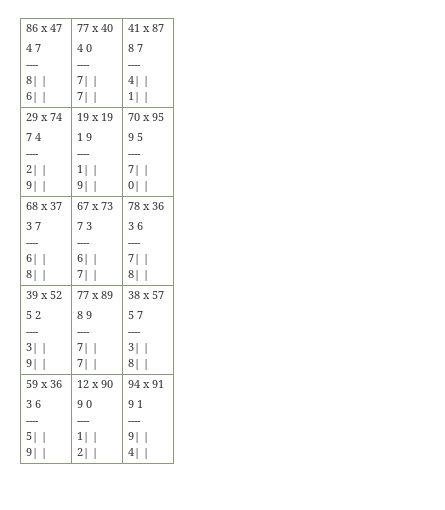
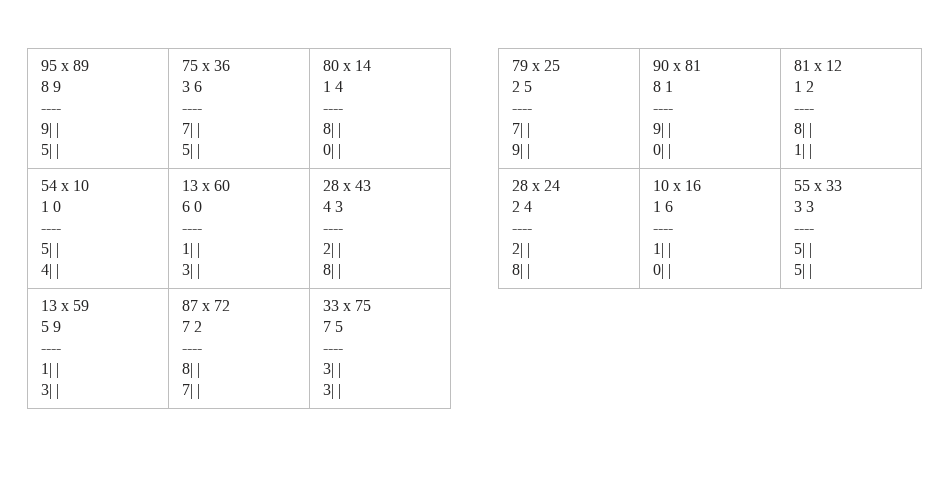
[26,24,63,32] [26,44,42,52] [26,65,40,68] [26,76,48,87] [26,92,48,103] [77,24,114,32] [77,44,93,52] [77,65,91,68] [77,76,99,87] [77,92,99,103] [128,24,165,32] [128,44,144,52] [128,65,142,68] [128,76,150,87] [128,92,150,103] [26,113,63,121] [26,133,42,141] [26,154,40,157] [26,165,48,176] [26,181,48,192] [77,113,114,121] [77,133,93,141] [77,154,91,157] [77,165,99,176] [77,181,99,192] [128,113,165,121] [128,133,144,141] [128,154,142,157] [128,165,150,176] [128,181,150,192] [26,202,63,210] [26,222,42,230] [26,243,40,246] [26,254,48,265] [26,270,48,281] [77,202,114,210] [77,222,93,230] [77,243,91,246] [77,254,99,265] [77,270,99,281] [128,202,141,210] 86 x 47 // 4 7 // ---- // 8| | // 6| | | 77 x 40 // 4 0 // ---- // 7| | // 7| | | 41 x 87 // 8 7 // ---- // 4| | // 1| | // 29 x 74 // 7 4 // ---- // 2| | // 9| | | 19 x 19 // 1 9 // ---- // 1| | // 9| | | 70 x 95 // 9 5 // ---- // 7| | // 0| | // 68 x 37 // 3 7 // ---- // 6| | // 8| | | 67 x 73 // 7 3 // ---- // 6| | // 7| | | 78 -> [40,60,90,71] [40,81,62,92] [40,109,61,113] [40,123,60,138] [40,144,60,159] [181,60,198,71] 95 x 89 // 8 9 // ---- // 9| | // 5| | | 75
[128,270,150,281] [26,291,63,299] [26,311,42,319] [26,332,40,335] [26,343,48,354] [26,359,48,370] [77,291,114,299] [77,311,93,319] [77,332,91,335] [77,343,99,354] [77,359,99,370] [128,291,165,299] [128,311,144,319] [128,332,142,335] [128,343,150,354] [128,359,150,370] [26,380,63,388] [26,400,42,408] [26,421,40,424] [26,432,48,443] [26,448,48,459] [77,380,114,388] [77,400,84,408] 8| | // 39 x 52 // 5 2 // ---- // 3| | // 9| | | 77 x 89 // 8 9 // ---- // 7| | // 7| | | 38 x 57 // 5 7 // ---- // 3| | // 8| | // 59 x 36 // 3 6 // ---- // 5| | // 9| | | 12 x 90 // 9 -> [181,144,201,159] [322,60,372,71] [322,81,344,92] [322,109,343,113] [322,123,342,138] [322,144,342,159] [40,180,90,191] [40,201,62,212] [40,229,61,233] [40,243,60,258] [40,264,60,279] [181,180,231,191] [181,201,190,212] 5| | | 80 x 14 // 1 4 // ---- // 8| | // 0| | // 54 x 10 // 1 0 // ---- // 5| | // 4| | | 13 x 60 // 6
[77,448,99,459] [128,380,165,388] [128,400,135,408] 2| | | 94 x 91 // 9 -> [181,264,201,279] [322,180,372,191] [322,201,344,212] [322,229,343,233] [322,243,342,258] [322,264,342,279] [40,300,90,311] [40,321,62,332] [40,349,61,353] [40,363,60,378] [40,384,60,399] [181,300,231,311] [181,321,203,332] [181,349,202,353] [181,363,201,378] [181,384,201,399] [322,300,372,311] [322,321,344,332] [322,349,343,353] [322,363,342,378] [322,384,342,399] [511,60,561,71] [511,81,533,92] [511,109,532,113] [511,123,531,138] [511,144,531,159] [652,60,702,71] [652,81,661,92] 3| | | 28 x 43 // 4 3 // ---- // 2| | // 8| | // 13 x 59 // 5 9 // ---- // 1| | // 3| | | 87 x 72 // 7 2 // ---- // 8| | // 7| | | 33 x 75 // 7 5 // ---- // 3| | // 3| | // 79 x 25 // 2 5 // ---- // 7| | // 9| | | 90 x 81 // 8
[128,448,150,459] 4| | -> [652,144,672,159] [793,60,843,71] [793,81,815,92] [793,109,814,113] [793,123,813,138] [793,144,813,159] [511,180,561,191] [511,201,533,212] [511,229,532,233] [511,243,531,258] [511,264,531,279] [652,180,702,191] [652,201,674,212] [652,229,673,233] [652,243,672,258] [652,264,672,279] [793,180,843,191] [793,201,815,212] [793,229,814,233] [793,243,813,258] [793,264,813,279] 0| | | 81 x 12 // 1 2 // ---- // 8| | // 1| | // 28 x 24 // 2 4 // ---- // 2| | // 8| | | 10 x 16 // 1 6 // ---- // 1| | // 0| | | 55 x 33 // 3 3 // ---- // 5| | // 5| |

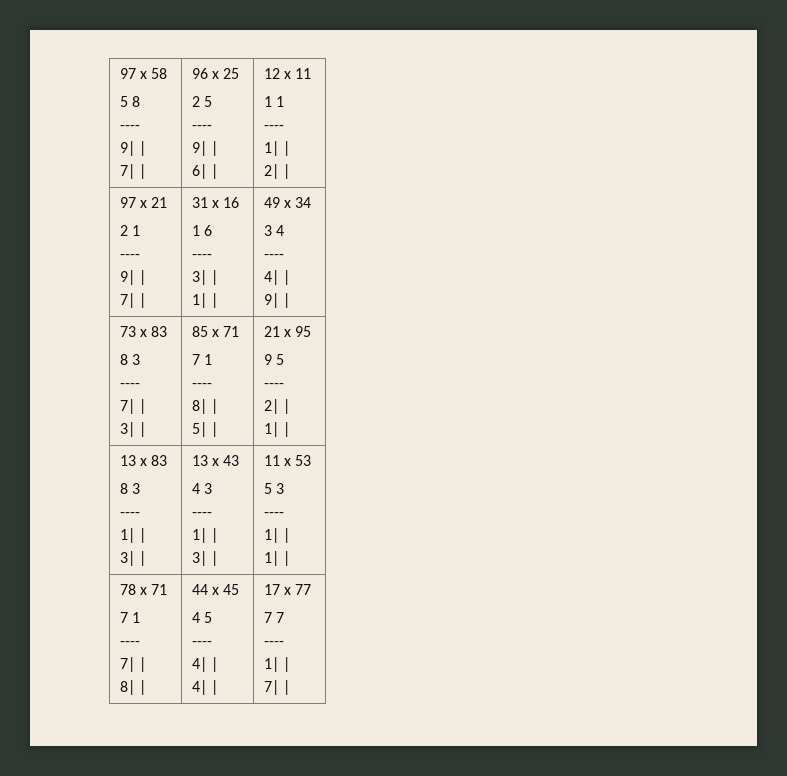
[40,60,90,71] [40,81,62,92] [40,109,61,113] [40,123,60,138] [40,144,60,159] [181,60,231,71] [181,81,203,92] [181,109,202,113] [181,123,201,138] [181,144,201,159] [322,60,372,71] [322,81,344,92] [322,109,343,113] [322,123,342,138] [322,144,342,159] [40,180,90,191] [40,201,62,212] [40,229,61,233] [40,243,60,258] [40,264,60,279] [181,180,231,191] [181,201,203,212] [181,229,202,233] [181,243,201,258] [181,264,201,279] [322,180,339,191] 95 x 89 // 8 9 // ---- // 9| | // 5| | | 75 x 36 // 3 6 // ---- // 7| | // 5| | | 80 x 14 // 1 4 // ---- // 8| | // 0| | // 54 x 10 // 1 0 // ---- // 5| | // 4| | | 13 x 60 // 6 0 // ---- // 1| | // 3| | | 28 -> [119,68,168,79] [119,96,140,107] [119,125,140,130] [119,141,146,156] [119,164,146,179] [191,68,240,79] [191,96,212,107] [191,125,212,130] [191,141,218,156] [191,164,218,179] [263,68,312,79] [263,96,284,107] [263,125,284,130] [263,141,290,156] [263,164,290,179] [119,197,168,208] [119,225,140,236] [119,254,140,259] [119,270,146,285] [119,293,146,308] [191,197,240,208] [191,225,212,236] [191,254,212,259] [191,270,218,285] [191,293,218,308] [263,197,312,208] [263,225,284,236] [263,254,284,259] [263,270,290,285] [263,293,290,308] [119,326,168,337] [119,354,140,365] [119,383,140,388] [119,399,146,414] [119,422,146,437] [191,326,240,337] [191,354,212,365] [191,383,212,388] [191,399,218,414] [191,422,218,437] [263,326,312,337] [263,354,284,365] [263,383,284,388] [263,399,290,414] [263,422,290,437] [119,455,168,466] [119,483,140,494] [119,512,140,517] [119,528,146,543] [119,551,146,566] [191,455,208,466] 97 x 58 // 5 8 // ---- // 9| | // 7| | | 96 x 25 // 2 5 // ---- // 9| | // 6| | | 12 x 11 // 1 1 // ---- // 1| | // 2| | // 97 x 21 // 2 1 // ---- // 9| | // 7| | | 31 x 16 // 1 6 // ---- // 3| | // 1| | | 49 x 34 // 3 4 // ---- // 4| | // 9| | // 73 x 83 // 8 3 // ---- // 7| | // 3| | | 85 x 71 // 7 1 // ---- // 8| | // 5| | | 21 x 95 // 9 5 // ---- // 2| | // 1| | // 13 x 83 // 8 3 // ---- // 1| | // 3| | | 13
[322,243,342,258] [322,264,342,279] [40,300,90,311] [40,321,62,332] [40,349,61,353] [40,363,60,378] [40,384,60,399] [181,300,231,311] [181,321,203,332] [181,349,202,353] [181,363,201,378] [181,384,201,399] [322,300,372,311] [322,321,344,332] [322,349,343,353] [322,363,342,378] [322,384,342,399] [511,60,561,71] [511,81,533,92] [511,109,532,113] [511,123,531,138] [511,144,531,159] [652,60,702,71] [652,81,674,92] [652,109,673,113] [652,123,672,138] [652,144,672,159] [793,60,843,71] [793,81,815,92] [793,109,814,113] [793,123,813,138] [793,144,813,159] [511,180,561,191] [511,201,533,212] [511,229,532,233] [511,243,531,258] [511,264,531,279] [652,180,702,191] [652,201,674,212] [652,229,673,233] [652,243,672,258] [652,264,672,279] [793,180,843,191] [793,201,815,212] [793,229,814,233] [793,243,813,258] [793,264,813,279] // 2| | // 8| | // 13 x 59 // 5 9 // ---- // 1| | // 3| | | 87 x 72 // 7 2 // ---- // 8| | // 7| | | 33 x 75 // 7 5 // ---- // 3| | // 3| | // 79 x 25 // 2 5 // ---- // 7| | // 9| | | 90 x 81 // 8 1 // ---- // 9| | // 0| | | 81 x 12 // 1 2 // ---- // 8| | // 1| | // 28 x 24 // 2 4 // ---- // 2| | // 8| | | 10 x 16 // 1 6 // ---- // 1| | // 0| | | 55 x 33 // 3 3 // ---- // 5| | // 5| | -> [191,528,218,543] [191,551,218,566] [263,455,312,466] [263,483,284,494] [263,512,284,517] [263,528,290,543] [263,551,290,566] [119,584,168,595] [119,612,140,623] [119,641,140,646] [119,657,146,672] [119,680,146,695] [191,584,240,595] [191,612,212,623] [191,641,212,646] [191,657,218,672] [191,680,218,695] [263,584,312,595] [263,612,284,623] [263,641,284,646] [263,657,290,672] [263,680,290,695] // 1| | // 3| | | 11 x 53 // 5 3 // ---- // 1| | // 1| | // 78 x 71 // 7 1 // ---- // 7| | // 8| | | 44 x 45 // 4 5 // ---- // 4| | // 4| | | 17 x 77 // 7 7 // ---- // 1| | // 7| |

